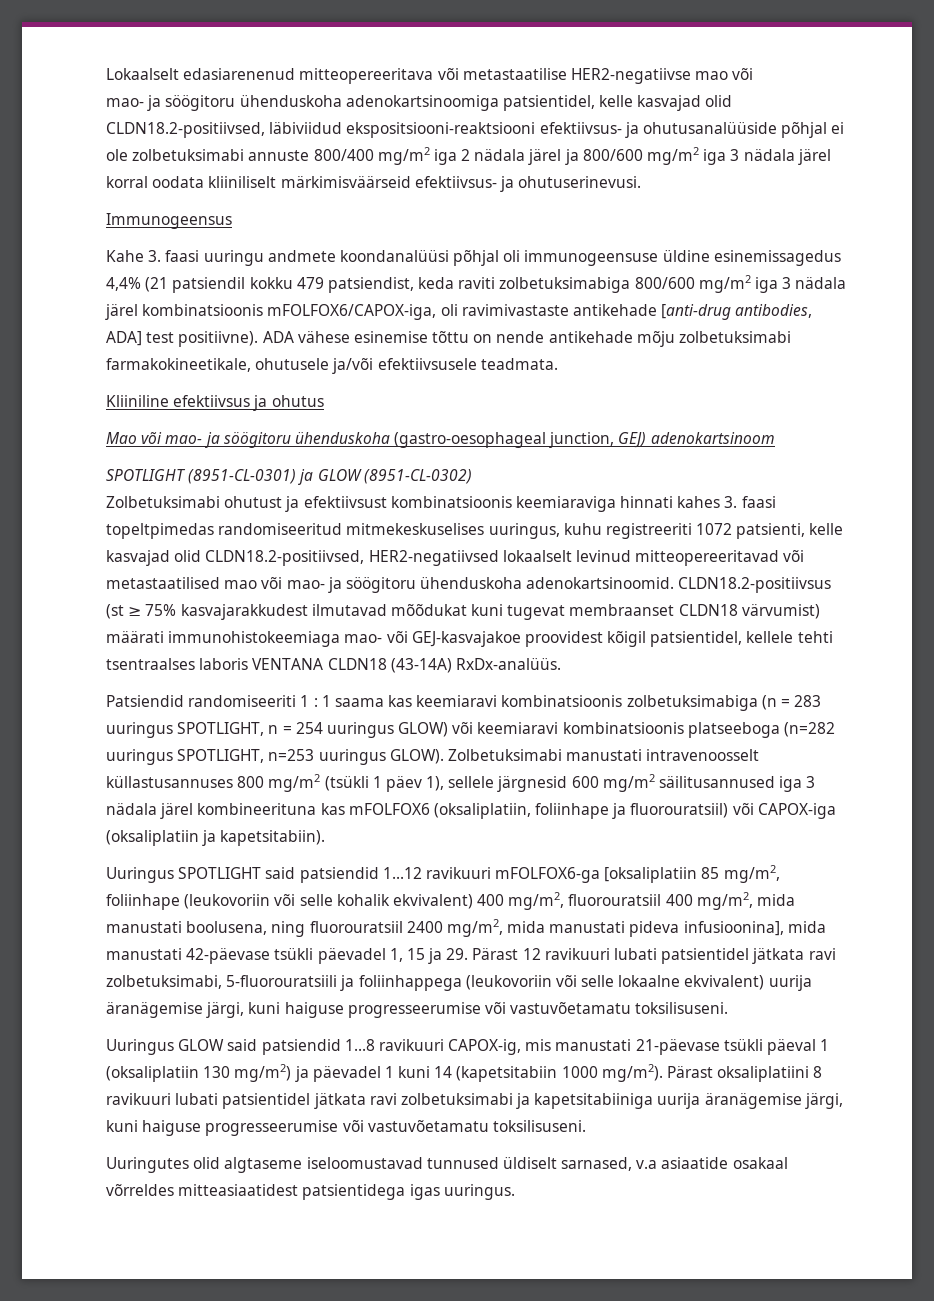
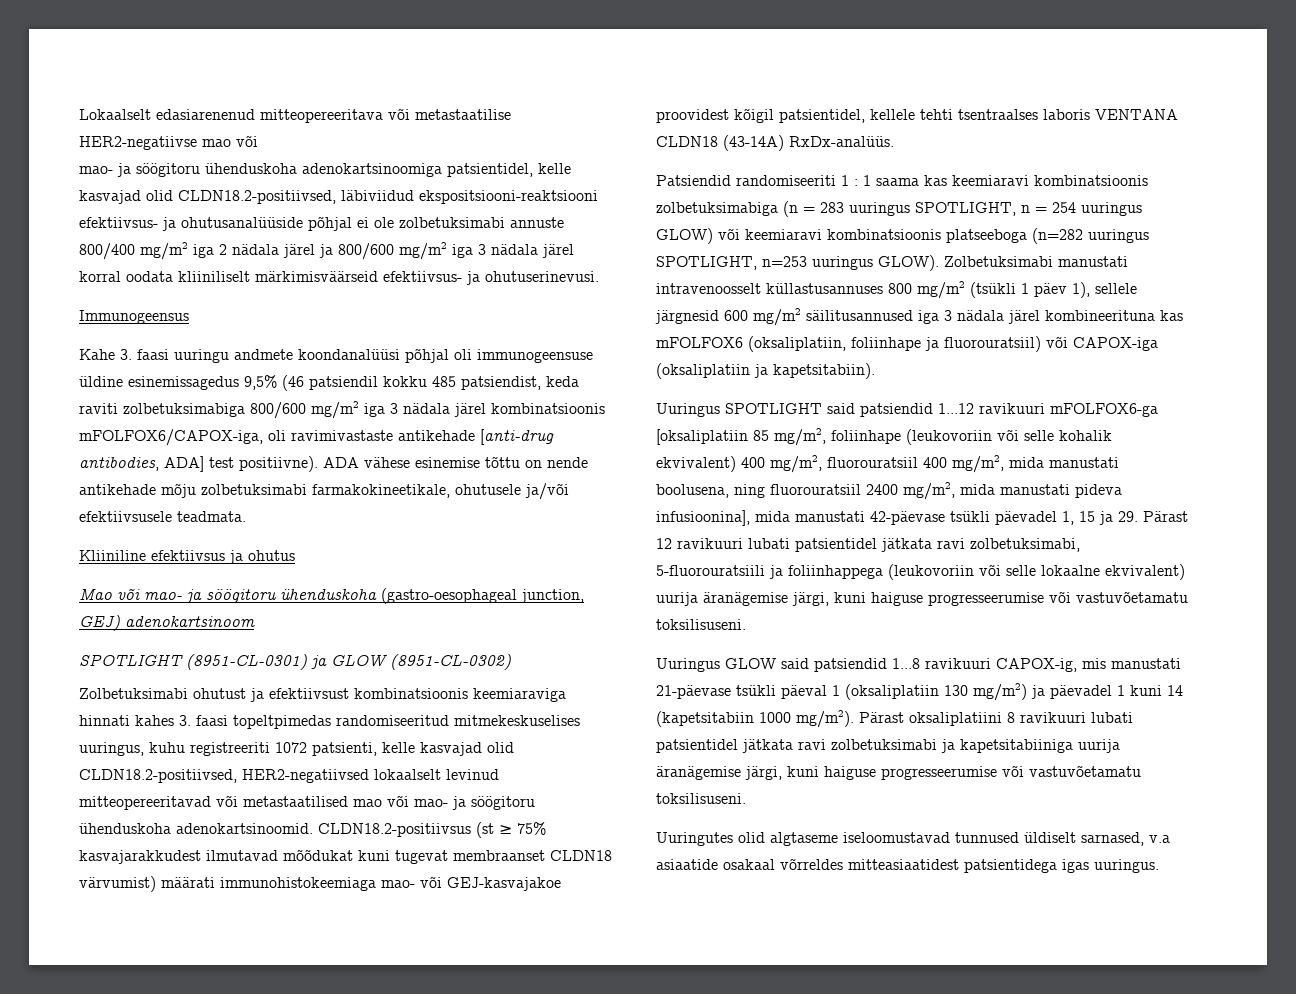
[106,277,169,292] 4,4% (21 -> [244,375,304,391] 9,5% (46
[296,277,324,289] 479 -> [432,376,456,387] 485

